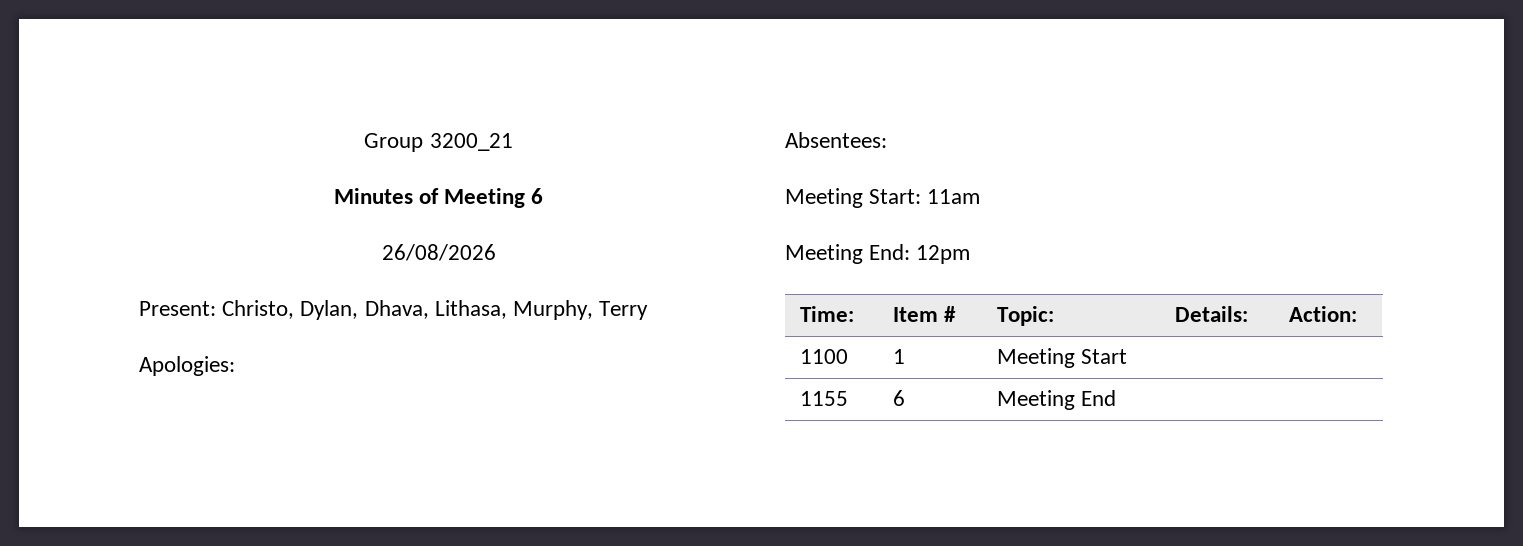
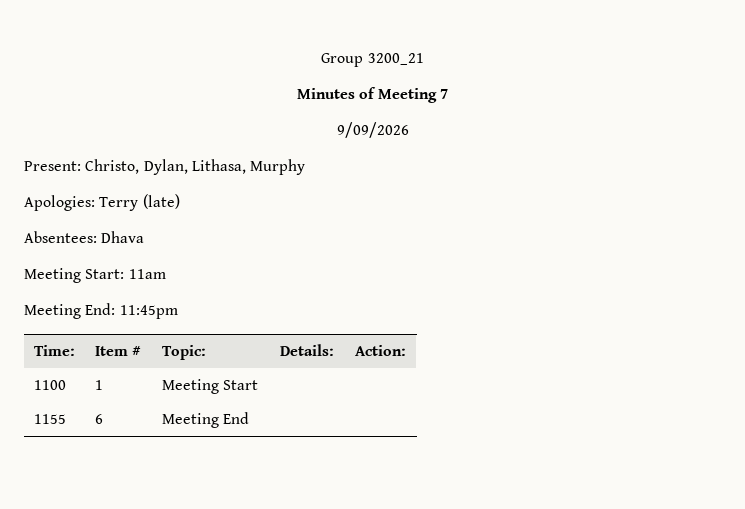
[531,188,544,204] [381,244,496,261] 6 // 26/08/2026 -> [440,89,449,99] [336,122,409,138] 7 // 9/09/2026
[364,300,649,320] Dhava, Lithasa, Murphy, Terry -> [191,159,306,175] Lithasa, Murphy
(235, 366) none -> [99,194,180,211] Terry (late)
(887, 140) none -> [101,231,145,243] Dhava
[916,245,971,264] 12pm -> [119,305,178,319] 11:45pm

